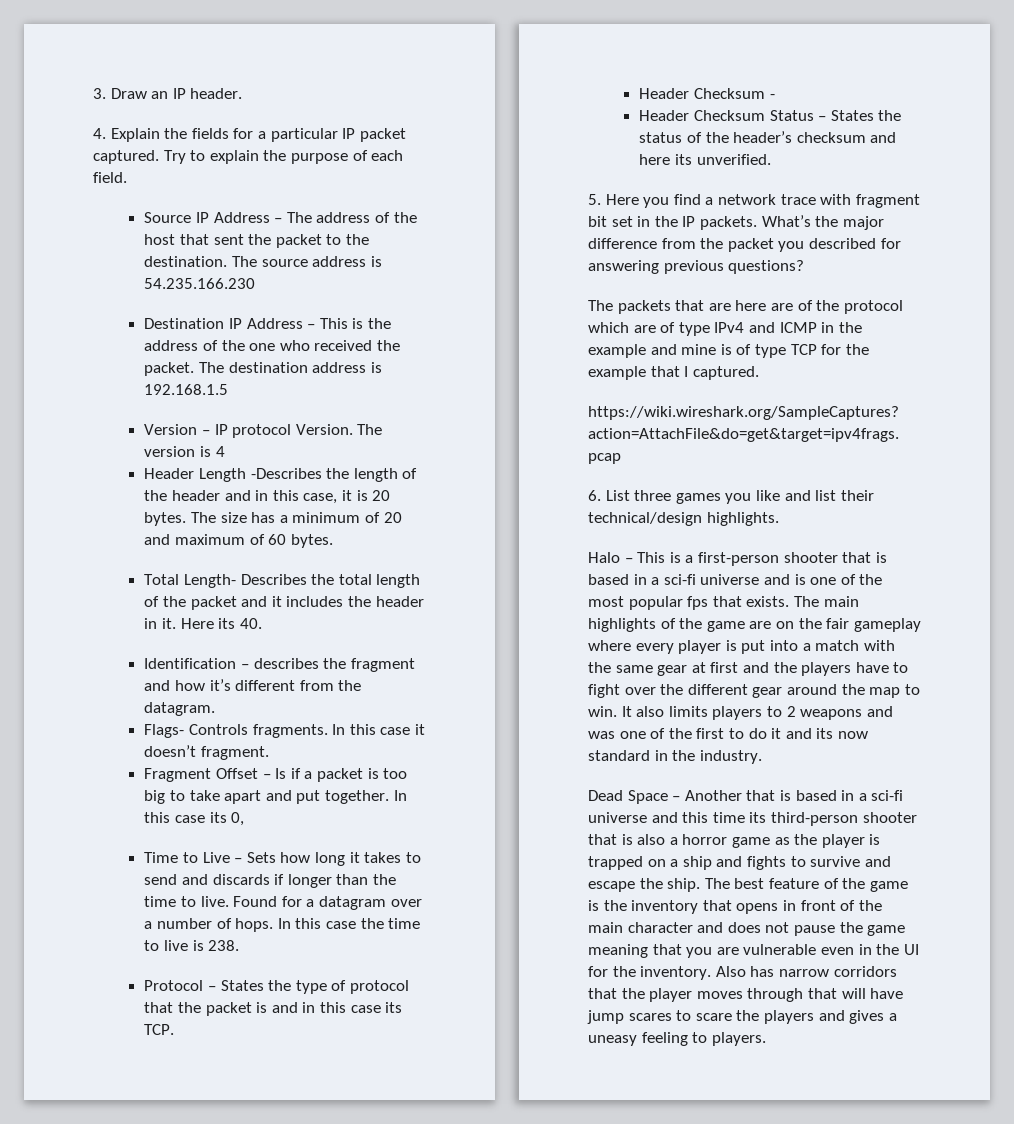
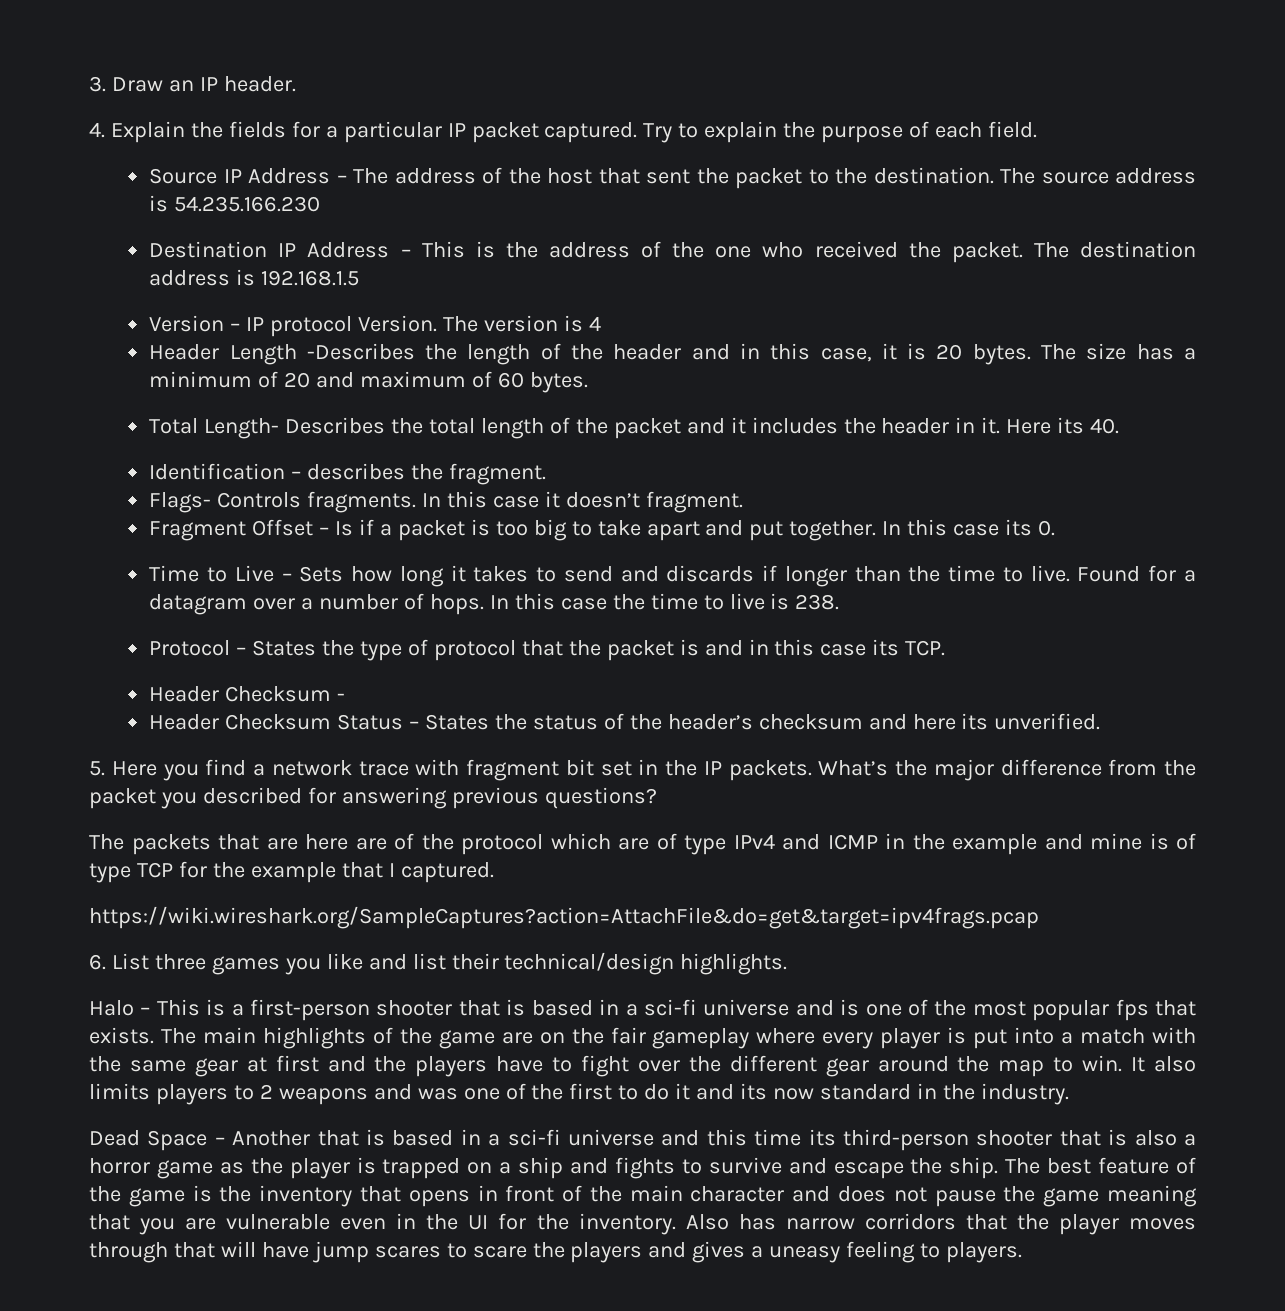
[350,658,415,672] [144,679,362,691] [144,702,216,716] fragment and how it’s different from the datagram. -> [449,463,547,485] fragment.
[231,812,245,826] 0, -> [1038,520,1056,536] 0.

